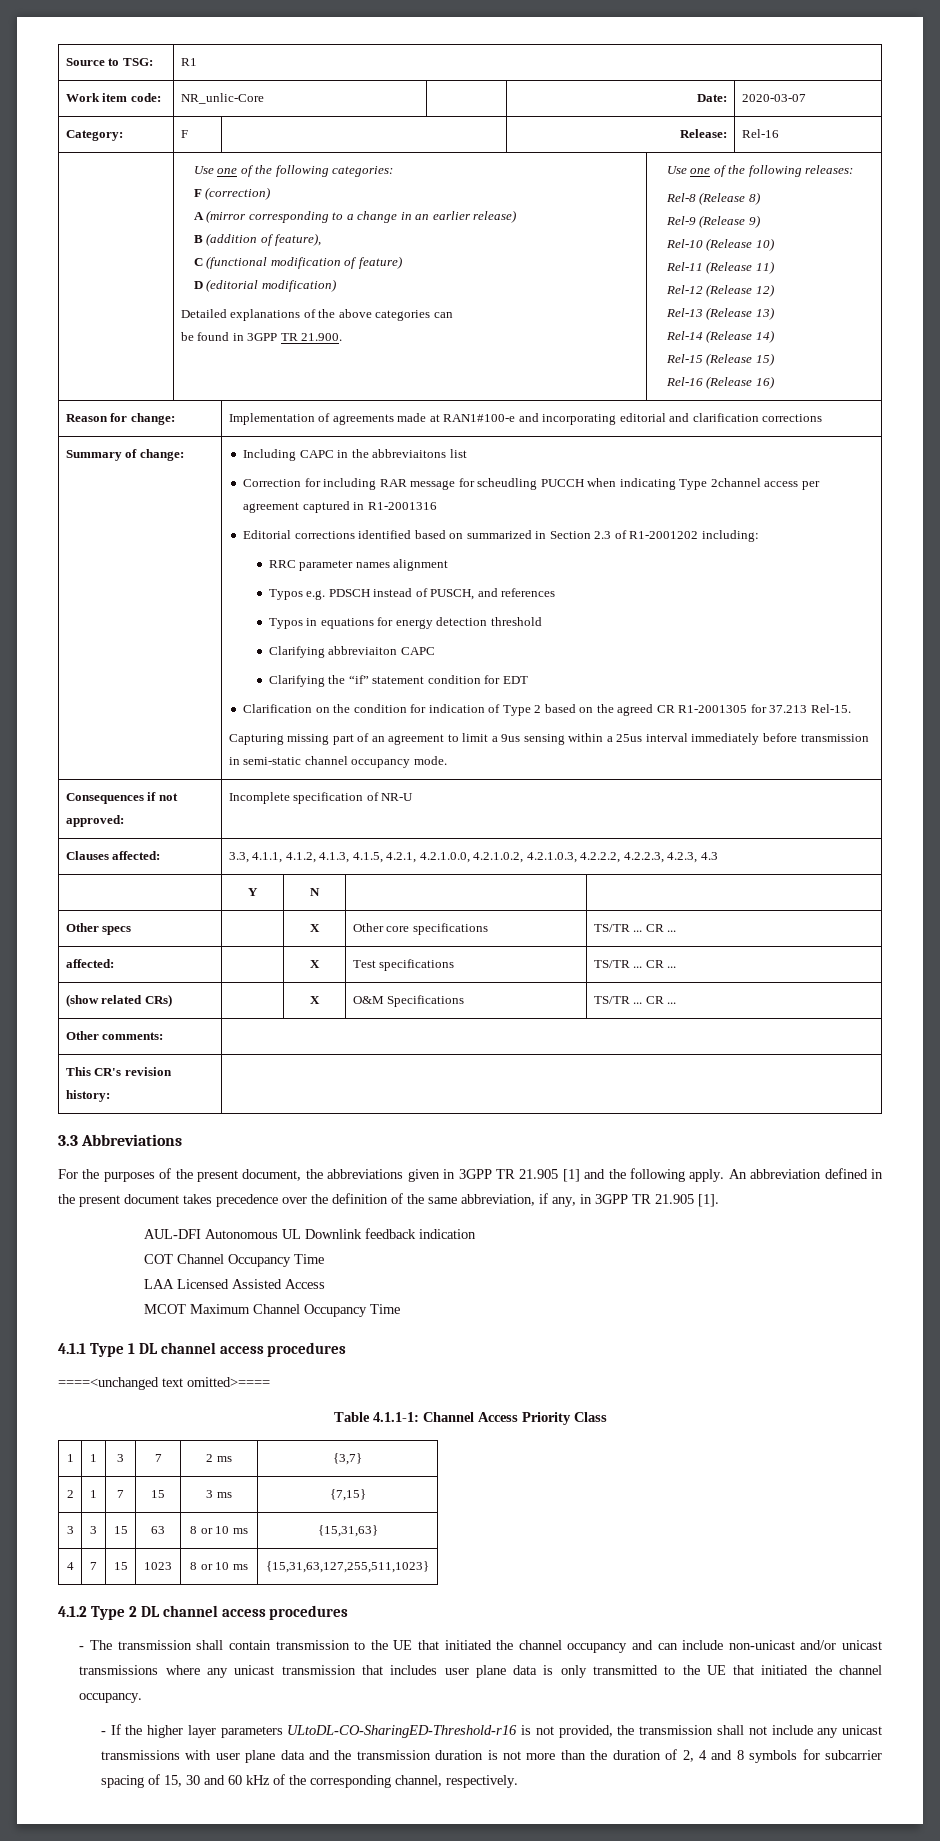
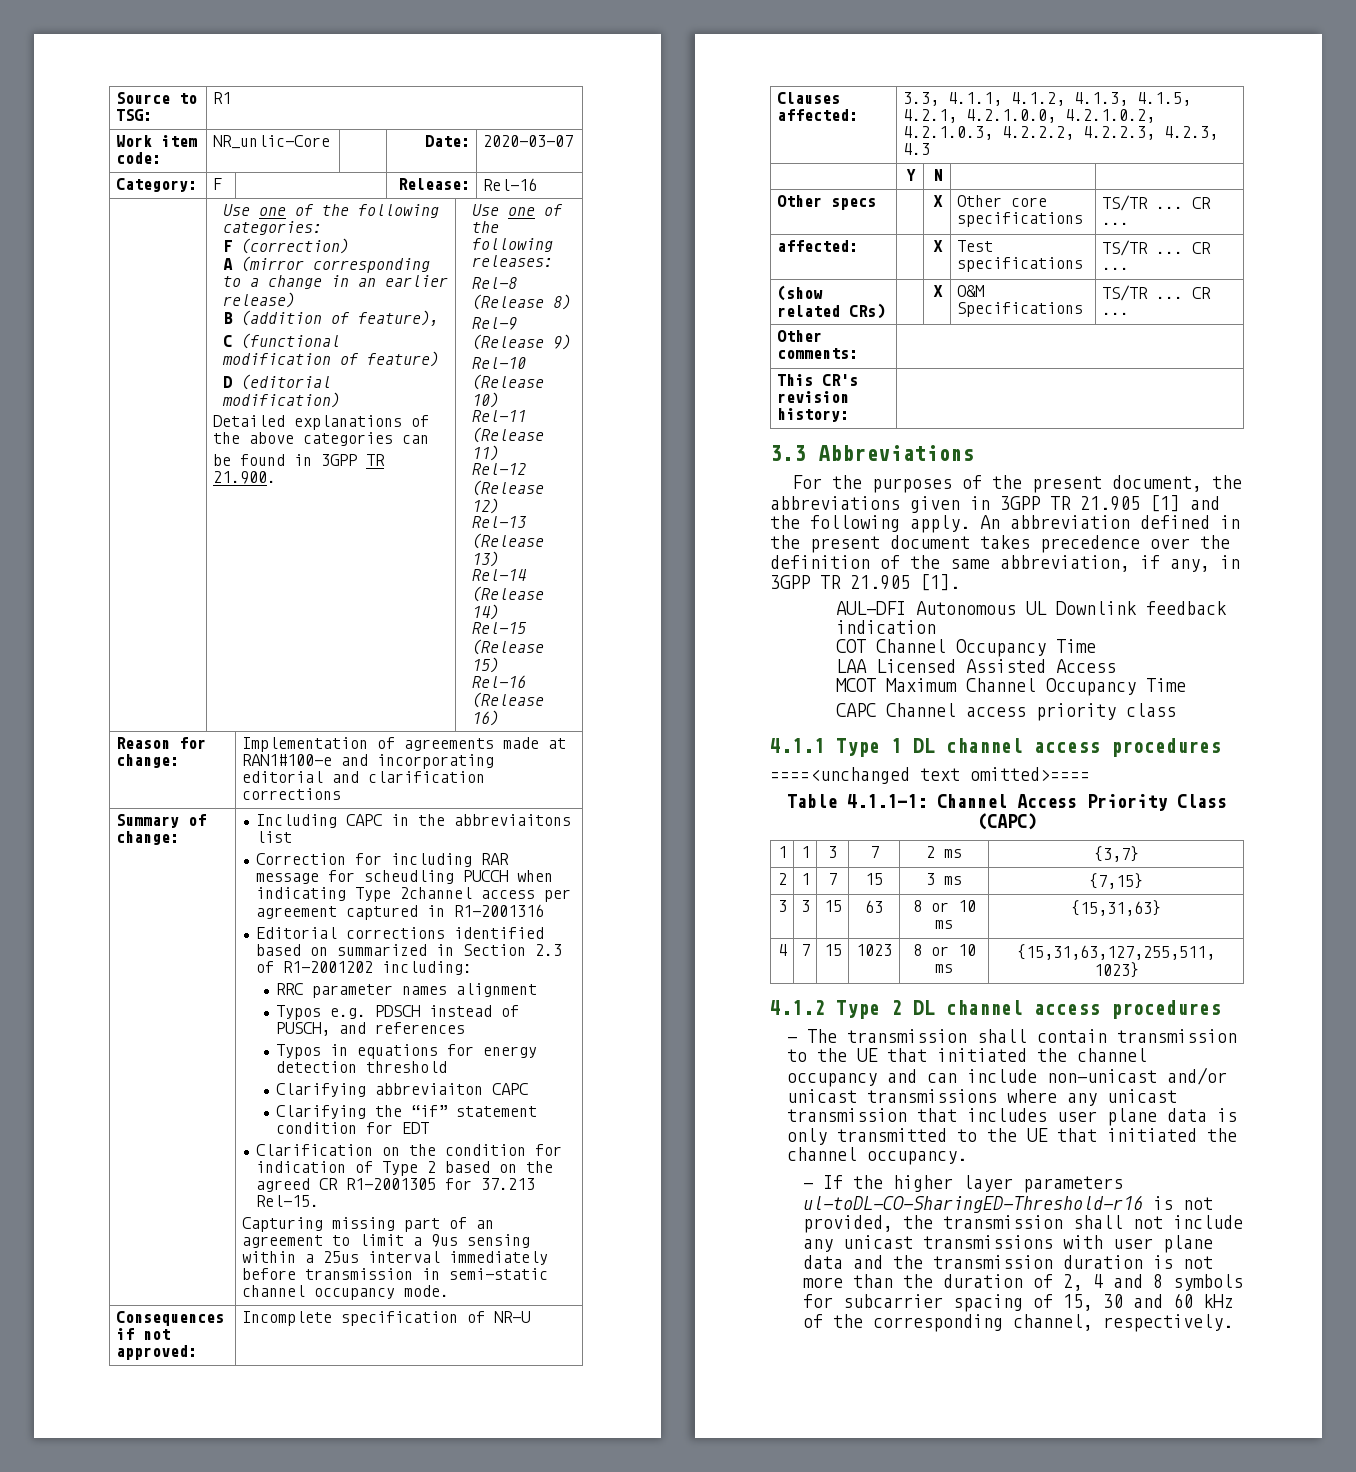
(400, 1309) none -> [836,703,1177,721] // CAPC Channel access priority class
(607, 1417) none -> [977,813,1037,830] (CAPC)
[287,1725,518,1738] ULtoDL-CO-SharingED-Threshold-r16 -> [803,1195,1144,1213] ul-toDL-CO-SharingED-Threshold-r16

